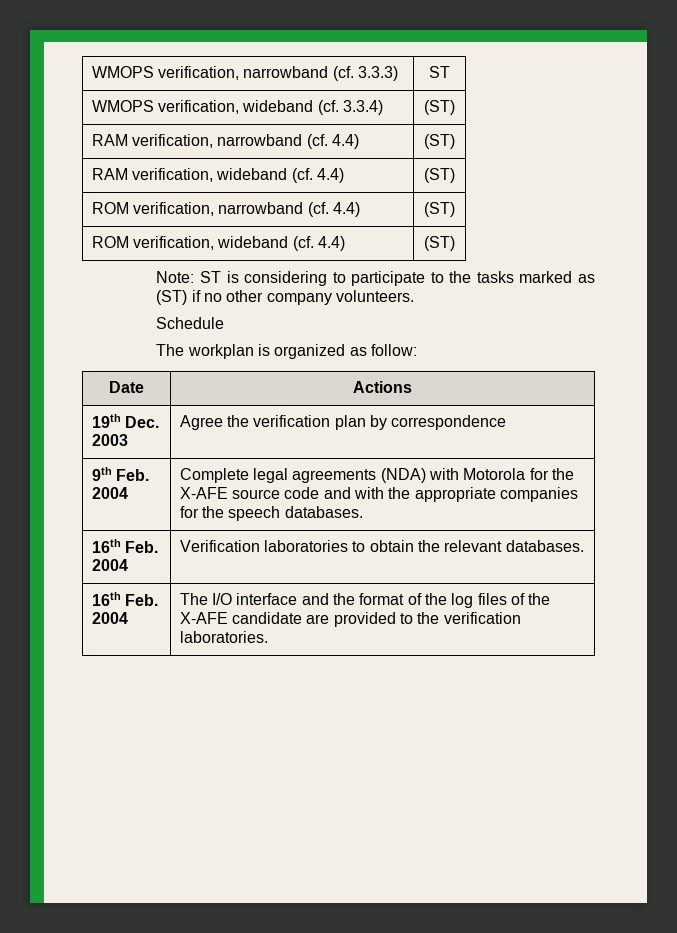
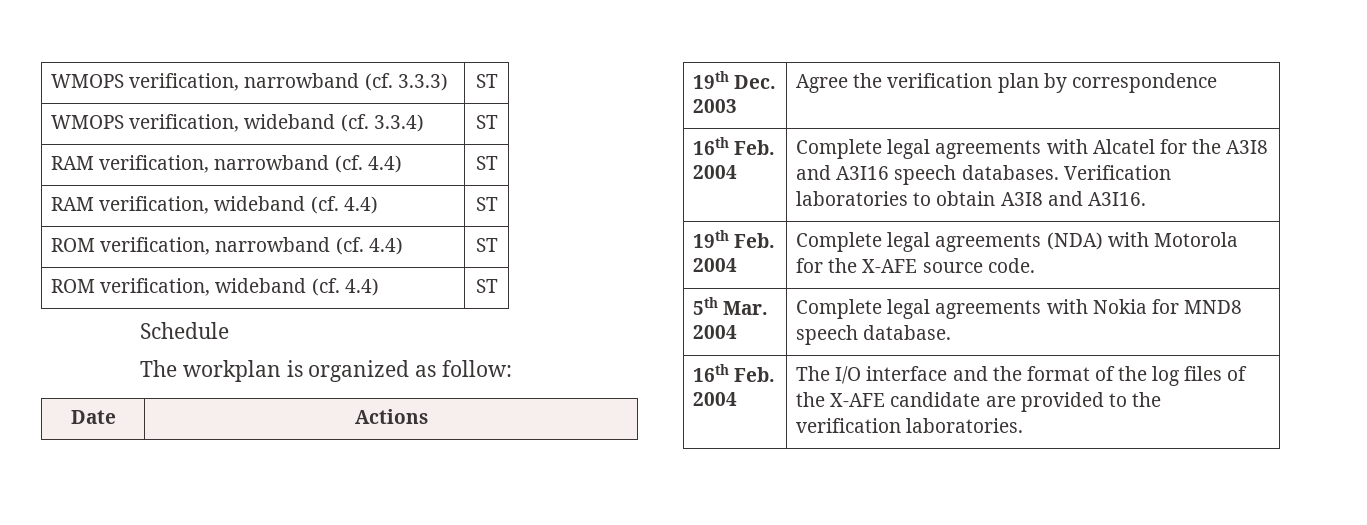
[424,100,455,115] (ST) -> [475,115,498,129] ST
[424,134,455,149] (ST) -> [475,156,498,170] ST
[424,168,455,183] (ST) -> [475,197,498,211] ST
[424,202,455,217] (ST) -> [475,238,498,252] ST
[424,236,455,251] [156,271,595,286] [156,290,414,305] (ST) // Note: ST is considering to participate to the tasks marked as (ST) if no other company volunteers. -> [475,279,498,293] ST
[91,467,112,481] 9th -> [693,137,776,155] [693,165,738,179] [796,139,1269,159] [796,165,1171,185] [796,191,1146,206] [693,230,730,248] 16th Feb. 2004 | Complete legal agreements with Alcatel for the A3I8 and A3I16 speech databases. Verification laboratories to obtain A3I8 and A3I16. // 19th
[284,487,579,502] [179,506,363,521] [91,539,159,553] [91,559,128,571] [179,540,584,552] code and with the appropriate companies for the speech databases. // 16th Feb. 2004 | Verification laboratories to obtain the relevant databases. -> [987,258,1035,273] [693,297,769,315] [693,325,738,339] [796,299,1242,319] [796,325,952,345] code. // 5th Mar. 2004 | Complete legal agreements with Nokia for MND8 speech database.

